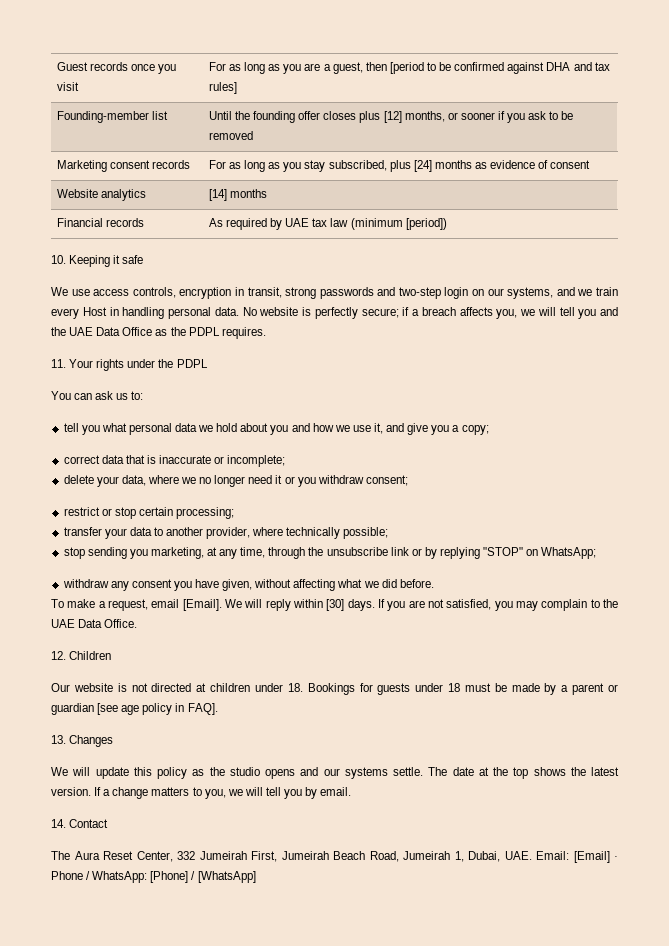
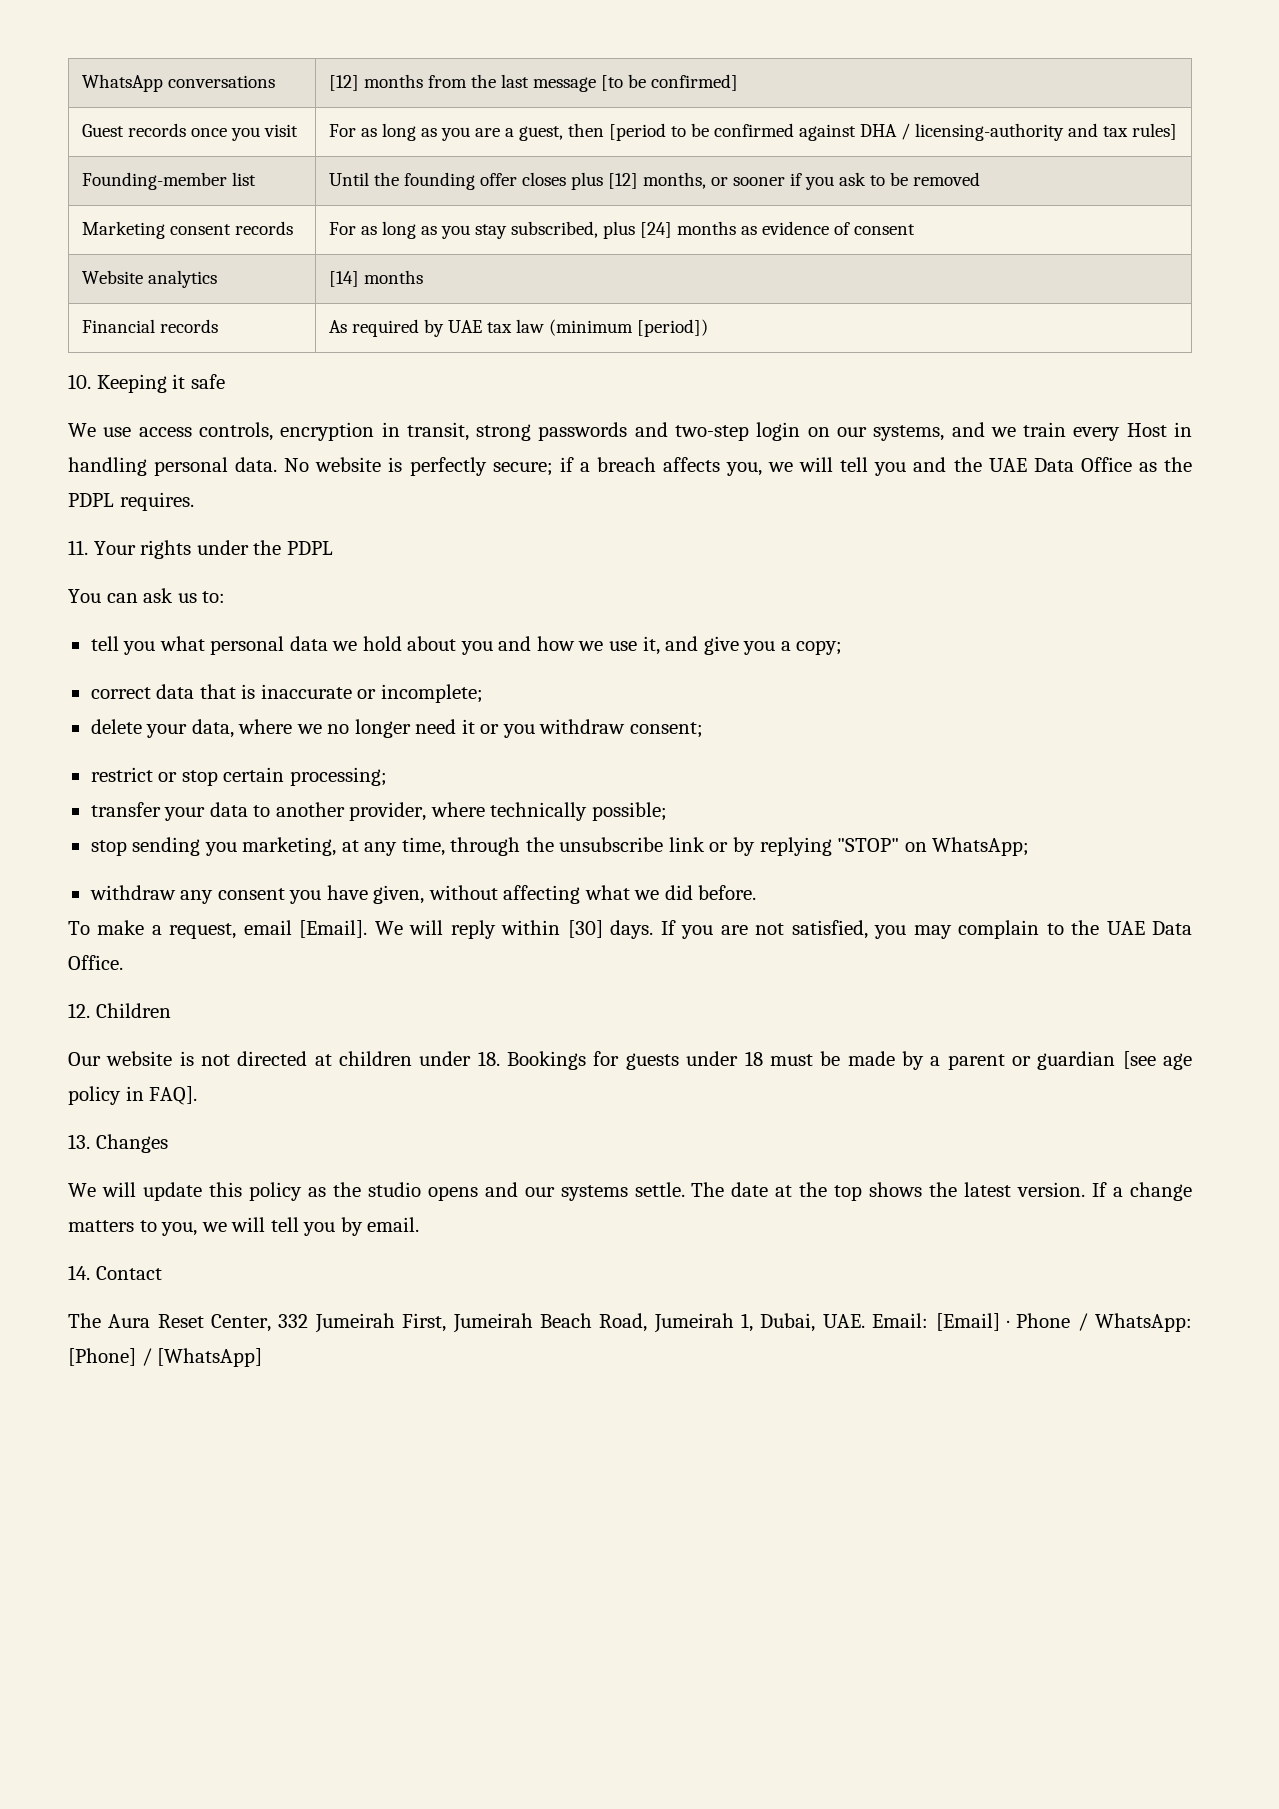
(56, 66) none -> [82,74,276,92] [329,74,739,92] WhatsApp conversations | [12] months from the last message [to be confirmed] //
(571, 66) none -> [901,123,1065,141] / licensing-authority

